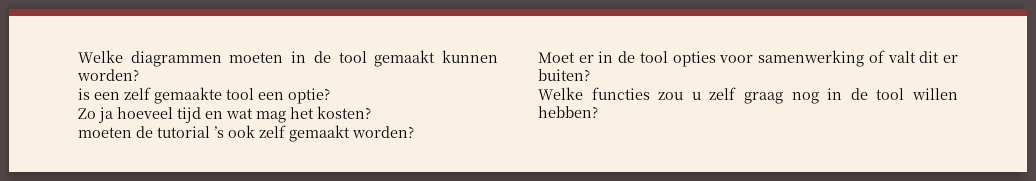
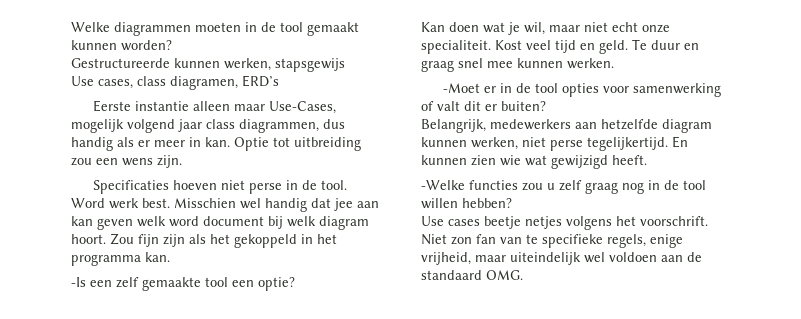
[78,88,90,100] is -> [71,58,345,72] [71,75,279,90] [93,100,337,114] [71,119,345,133] [71,137,361,151] [71,155,182,168] [93,180,348,194] [71,198,379,212] [71,216,369,230] [71,233,337,248] [71,252,170,266] [71,277,86,287] Gestructureerde kunnen werken, stapsgewijs // Use cases, class diagramen, ERD’s // Eerste instantie alleen maar Use-Cases, mogelijk volgend jaar class diagrammen, dus handig als er meer in kan. Optie tot uitbreiding zou een wens zijn. // Specificaties hoeven niet perse in de tool. Word werk best. Misschien wel handig dat jee aan kan geven welk word document bij welk diagram hoort. Zou fijn zijn als het gekoppeld in het programma kan. // -Is
[78,106,371,123] [78,125,414,142] [538,52,575,63] Zo ja hoeveel tijd en wat mag het kosten? // moeten de tutorial ’s ook zelf gemaakt worden? // Moet -> [421,22,670,35] [421,39,699,54] [421,58,614,72] [443,83,481,93] Kan doen wat je wil, maar niet echt onze specialiteit. Kost veel tijd en geld. Te duur en graag snel mee kunnen werken. // -Moet
[538,87,583,100] Welke -> [421,119,712,133] [421,136,688,151] [421,155,647,169] [421,180,465,190] Belangrijk, medewerkers aan hetzelfde diagram kunnen werken, niet perse tegelijkertijd. En kunnen zien wie wat gewijzigd heeft. // -Welke
(598, 112) none -> [421,216,708,230] [421,234,683,248] [421,252,702,265] [421,270,523,280] // Use cases beetje netjes volgens het voorschrift. Niet zon fan van te specifieke regels, enige vrijheid, maar uiteindelijk wel voldoen aan de standaard OMG.

